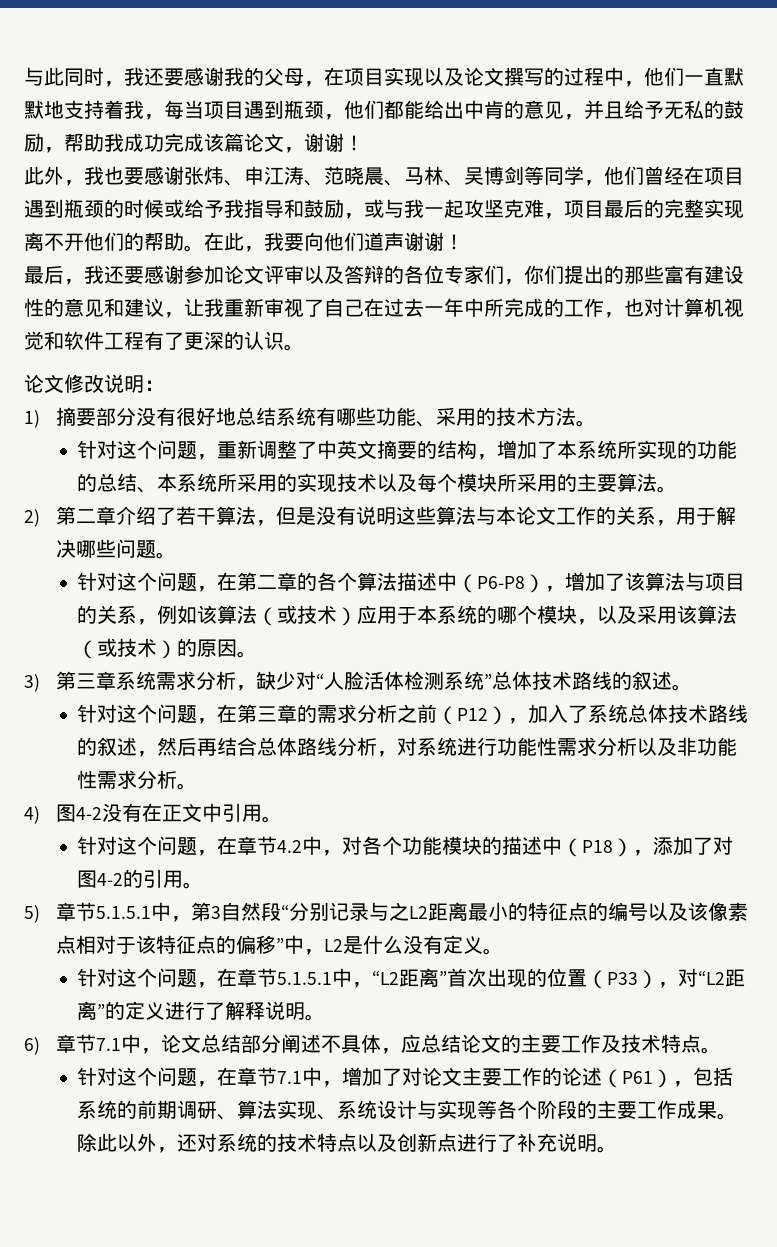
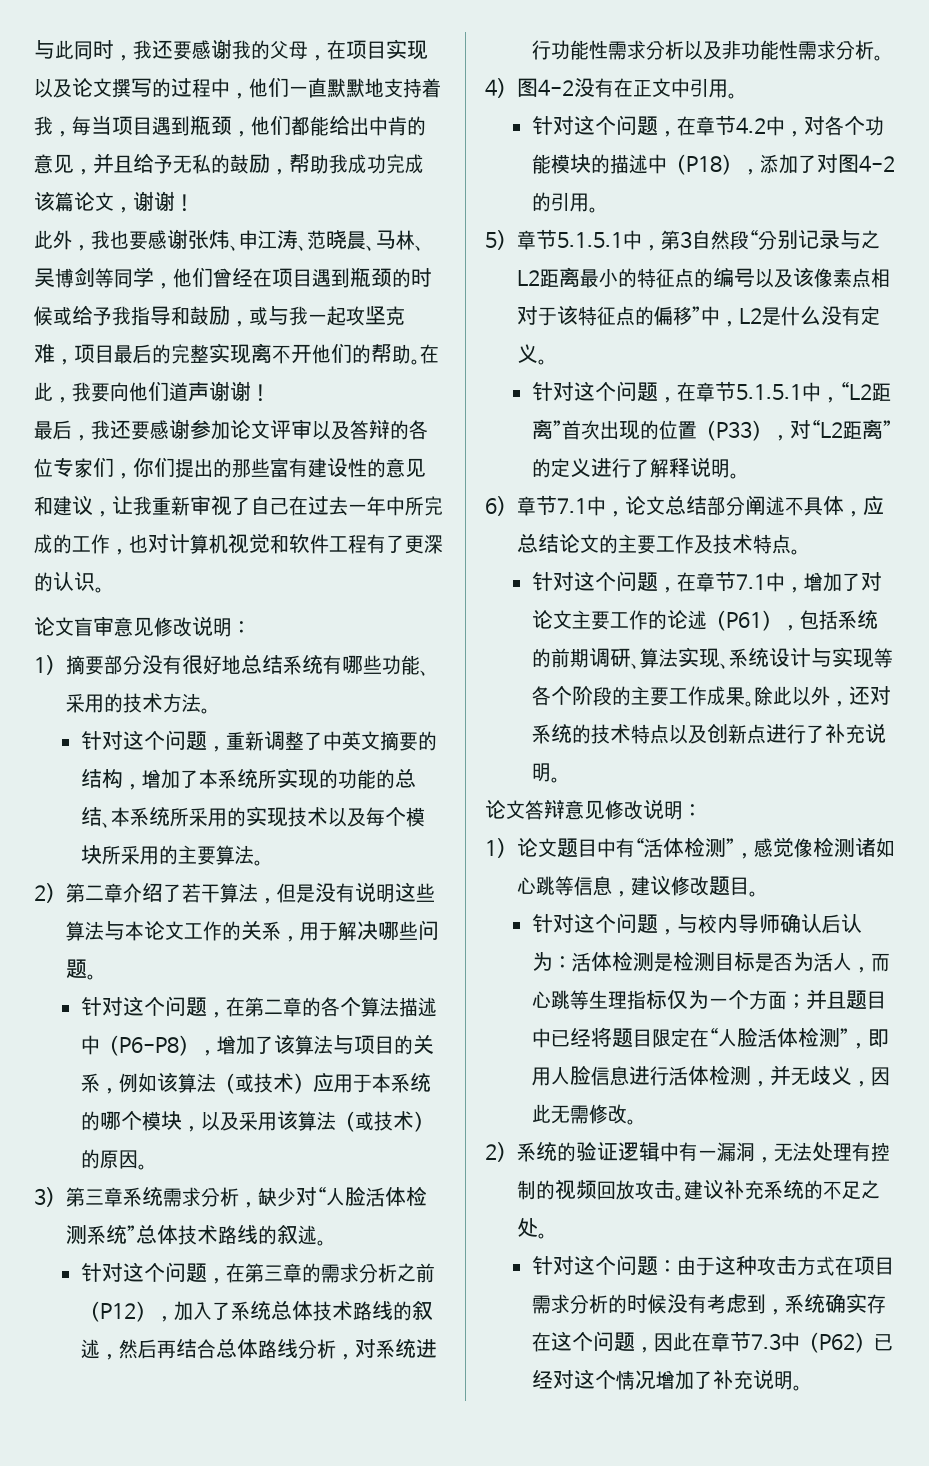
(64, 383) none -> [74,616,154,637] 盲审意见
(618, 1149) none -> [485,799,702,820] [485,837,895,859] [516,876,758,897] [531,913,862,935] [531,952,890,973] [531,989,886,1010] [531,1027,889,1049] [531,1065,890,1087] [531,1104,636,1125] [485,1141,890,1163] [516,1179,880,1201] [516,1217,547,1239] [531,1255,894,1276] [531,1293,886,1315] [531,1331,893,1353] [531,1369,802,1391] // 论文答辩意见修改说明： // 1)论文题目中有“活体检测”，感觉像检测诸如心跳等信息，建议修改题目。 // 针对这个问题，与校内导师确认后认为：活体检测是检测目标是否为活人，而心跳等生理指标仅为一个方面；并且题目中已经将题目限定在“人脸活体检测”，即用人脸信息进行活体检测，并无歧义，因此无需修改。 // 2)系统的验证逻辑中有一漏洞，无法处理有控制的视频回放攻击。建议补充系统的不足之处。 // 针对这个问题：由于这种攻击方式在项目需求分析的时候没有考虑到，系统确实存在这个问题，因此在章节7.3中（P62）已经对这个情况增加了补充说明。

